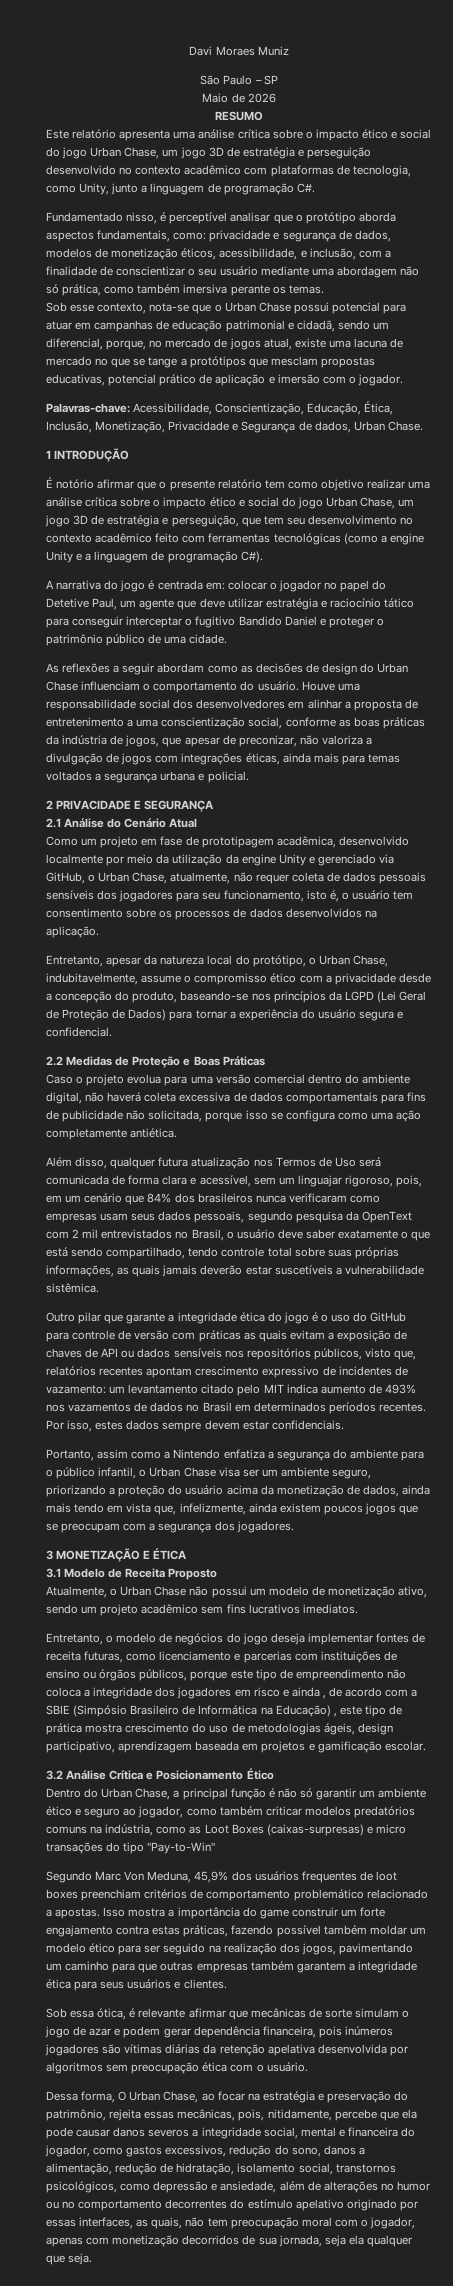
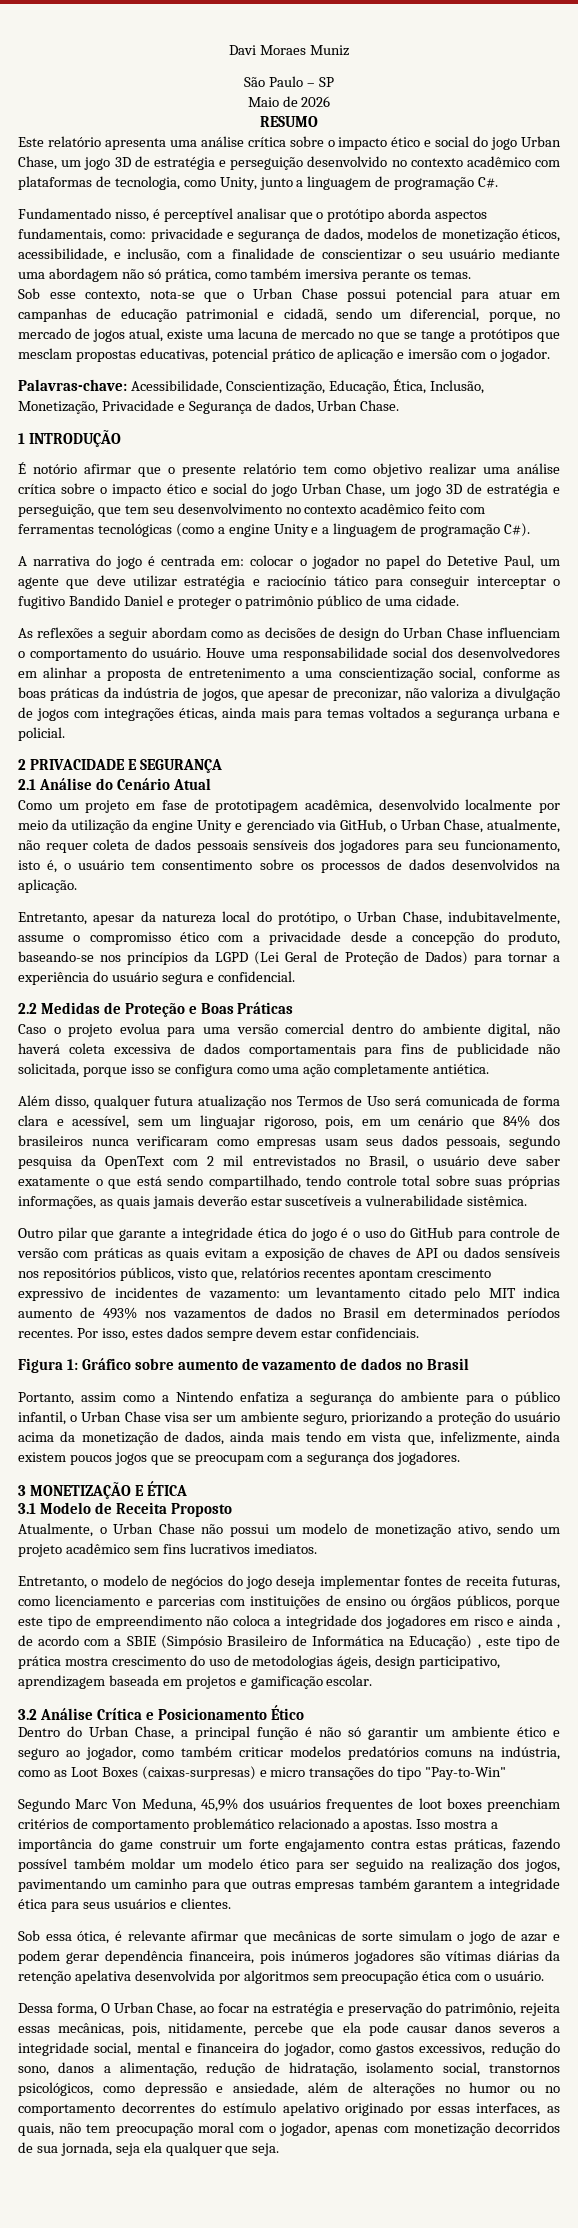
(344, 1425) none -> [18,1358,470,1373] // Figura 1: Gráfico sobre aumento de vazamento de dados no Brasil

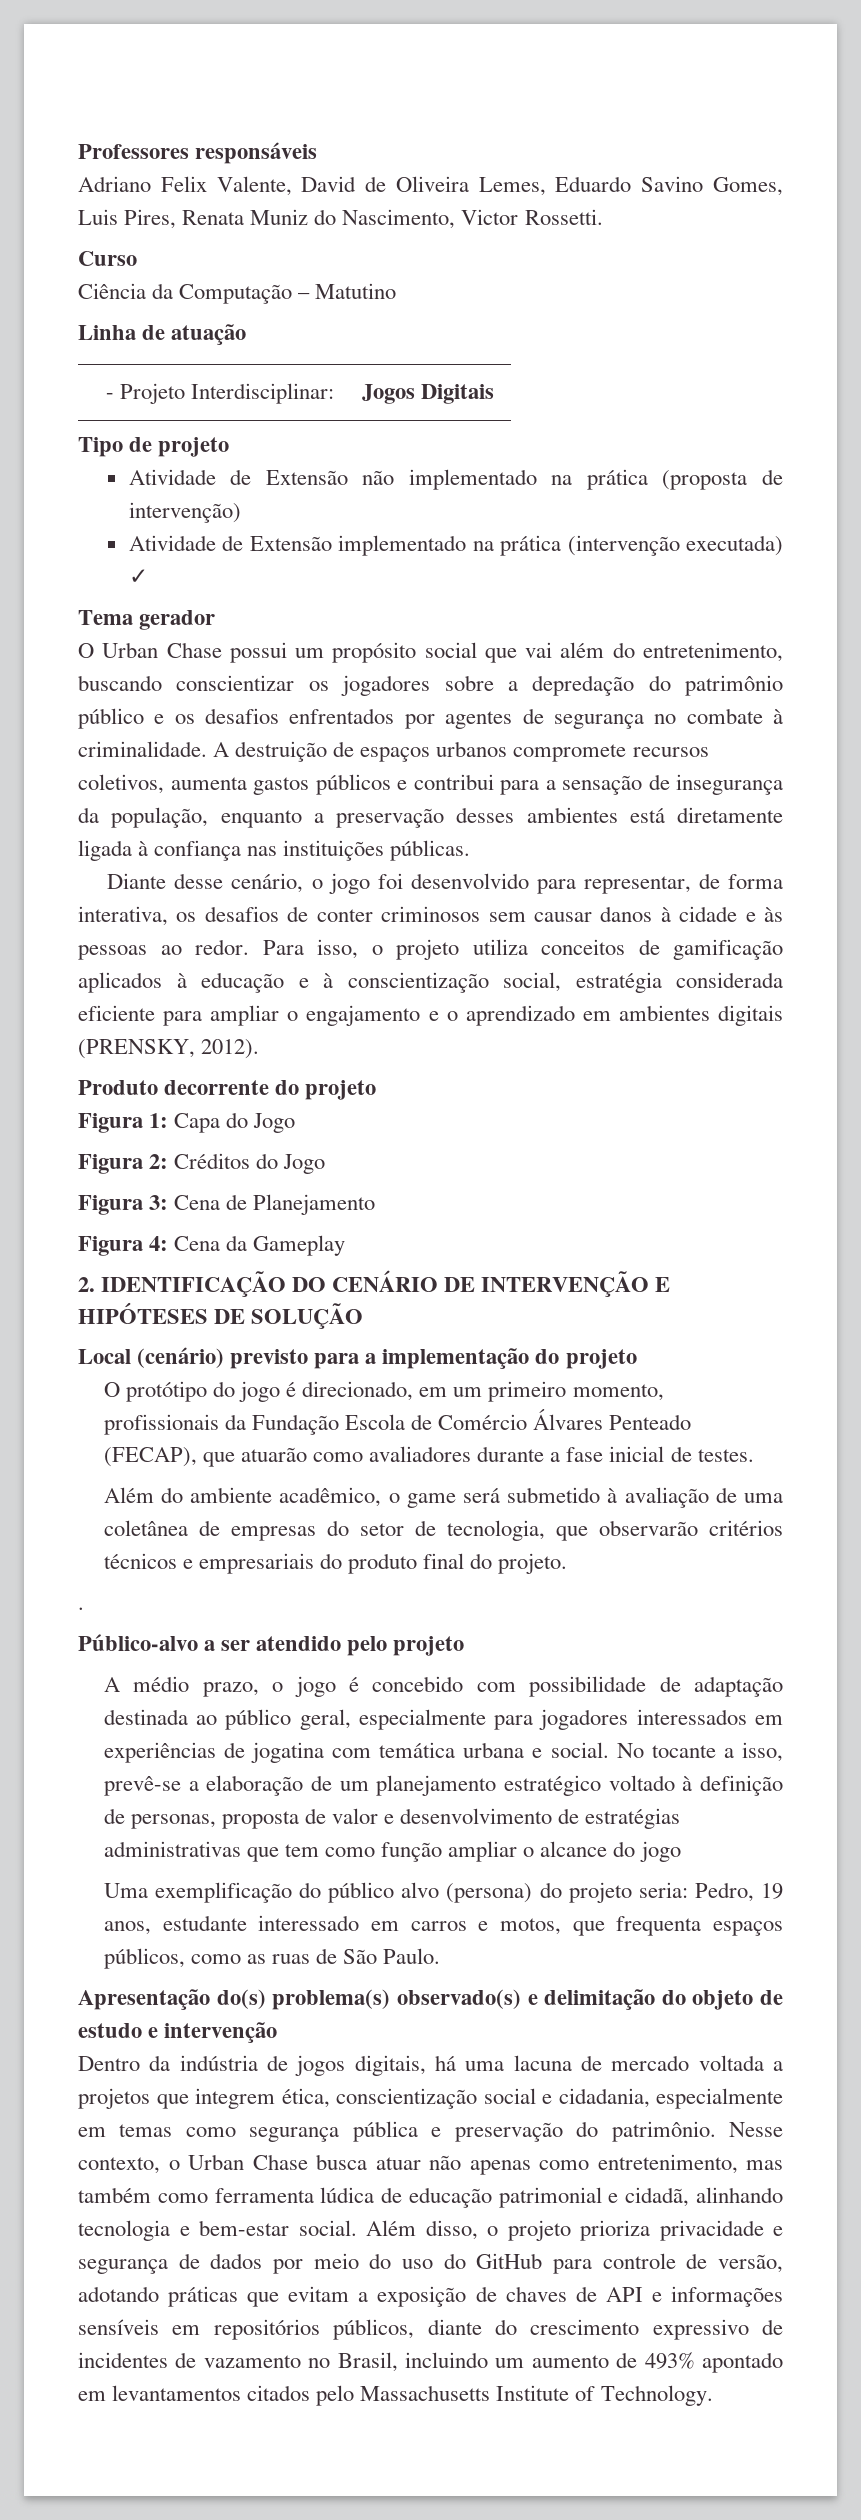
[229,45,349,56] [244,76,334,87] [247,96,331,107] [260,116,318,127] [18,136,562,150] [18,156,560,170] [18,176,499,190] [18,208,488,222] [18,228,561,242] [18,248,560,262] [18,268,472,282] [18,288,560,302] [18,308,87,322] Davi Moraes Muniz // São Paulo – SP // Maio de 2026 // RESUMO // Este relatório apresenta uma análise crítica sobre o impacto ético e social do jogo Urban Chase, um jogo 3D de estratégia e perseguição desenvolvido no contexto acadêmico com plataformas de tecnologia, como Unity, junto a linguagem de programação C#. // Fundamentado nisso, é perceptível analisar que o protótipo aborda aspectos fundamentais, como: privacidade e segurança de dados, modelos de monetização éticos, acessibilidade, e inclusão, com a finalidade de conscientizar o seu usuário mediante uma abordagem não só prática, como também imersiva perante os temas. // Sob esse contexto, nota-se que o Urban Chase possui potencial para atuar em campanhas -> [78,142,318,164] [78,176,783,196] [78,209,603,229] [78,251,137,266] [78,283,397,304] [78,324,247,345] [105,383,335,404] [362,384,495,404] [78,437,230,457] [128,469,783,490] [128,502,241,523] [128,535,783,556] [128,569,148,584] [78,610,216,630] [78,642,783,663] [78,675,783,696] [78,708,784,729] [78,741,709,762] [78,774,783,795] [78,807,783,828] [78,840,471,861] [107,873,783,894] [78,906,783,926] [78,939,783,960] [78,972,783,993] [78,1005,784,1026] [78,1039,260,1059] [78,1080,377,1100] [78,1112,296,1133] [78,1153,326,1174] [78,1194,376,1215] [78,1235,346,1256] [78,1270,671,1297] [78,1302,364,1329] [78,1347,637,1369] [103,1381,664,1402] [103,1408,692,1435] [103,1446,754,1467] [103,1487,783,1508] [103,1520,783,1541] [103,1553,568,1574] [78,1607,84,1610] [78,1634,465,1656] [103,1676,783,1697] [103,1709,783,1730] [103,1742,784,1763] [103,1775,783,1796] [103,1808,681,1829] [103,1841,681,1862] [103,1882,784,1903] [103,1915,783,1936] [103,1948,441,1969] [78,1989,783,2010] [78,2022,278,2043] [78,2055,784,2076] [78,2088,783,2109] [78,2121,783,2142] [78,2154,783,2175] [78,2187,375,2203] Professores responsáveis // Adriano Felix Valente, David de Oliveira Lemes, Eduardo Savino Gomes, Luis Pires, Renata Muniz do Nascimento, Victor Rossetti. // Curso // Ciência da Computação – Matutino // Linha de atuação // - Projeto Interdisciplinar: | Jogos Digitais // Tipo de projeto // Atividade de Extensão não implementado na prática (proposta de intervenção) // Atividade de Extensão implementado na prática (intervenção executada) ✓ // Tema gerador // O Urban Chase possui um propósito social que vai além do entretenimento, buscando conscientizar os jogadores sobre a depredação do patrimônio público e os desafios enfrentados por agentes de segurança no combate à criminalidade. A destruição de espaços urbanos compromete recursos coletivos, aumenta gastos públicos e contribui para a sensação de insegurança da população, enquanto a preservação desses ambientes está diretamente ligada à confiança nas instituições públicas. // Diante desse cenário, o jogo foi desenvolvido para representar, de forma interativa, os desafios de conter criminosos sem causar danos à cidade e às pessoas ao redor. Para isso, o projeto utiliza conceitos de gamificação aplicados à educação e à conscientização social, estratégia considerada eficiente para ampliar o engajamento e o aprendizado em ambientes digitais (PRENSKY, 2012). // Produto decorrente do projeto // Figura 1: Capa do Jogo // Figura 2: Créditos do Jogo // Figura 3: Cena de Planejamento // Figura 4: Cena da Gameplay // 2. IDENTIFICAÇÃO DO CENÁRIO DE INTERVENÇÃO E HIPÓTESES DE SOLUÇÃO // Local (cenário) previsto para a implementação do projeto // O protótipo do jogo é direcionado, em um primeiro momento, profissionais da Fundação Escola de Comércio Álvares Penteado (FECAP), que atuarão como avaliadores durante a fase inicial de testes. // Além do ambiente acadêmico, o game será submetido à avaliação de uma coletânea de empresas do setor de tecnologia, que observarão critérios técnicos e empresariais do produto final do projeto. // . // Público-alvo a ser atendido pelo projeto // A médio prazo, o jogo é concebido com possibilidade de adaptação destinada ao público geral, especialmente para jogadores interessados em experiências de jogatina com temática urbana e social. No tocante a isso, prevê-se a elaboração de um planejamento estratégico voltado à definição de personas, proposta de valor e desenvolvimento de estratégias administrativas que tem como função ampliar o alcance do jogo // Uma exemplificação do público alvo (persona) do projeto seria: Pedro, 19 anos, estudante interessado em carros e motos, que frequenta espaços públicos, como as ruas de São Paulo. // Apresentação do(s) problema(s) observado(s) e delimitação do objeto de estudo e intervenção // Dentro da indústria de jogos digitais, há uma lacuna de mercado voltada a projetos que integrem ética, conscientização social e cidadania, especialmente em temas como segurança pública e preservação do patrimônio. Nesse contexto, o Urban Chase busca atuar não apenas como entretenimento, mas também como ferramenta lúdica
[335,308,560,322] [18,328,560,342] [18,348,551,362] [18,379,484,394] [18,400,400,414] [18,430,121,447] [18,462,560,477] [18,483,560,497] [18,503,486,517] [18,523,531,537] [18,555,560,569] [18,575,561,589] [18,595,460,609] [18,627,560,641] [18,647,560,661] [18,667,560,681] [18,687,561,701] [18,707,560,721] [18,727,65,741] [18,759,222,773] [18,778,211,790] [18,799,560,813] [18,819,560,833] [18,839,560,853] [18,859,560,873] [18,879,77,893] [18,911,560,925] [18,931,561,945] [18,951,561,965] [18,971,295,985] [18,1002,294,1017] [18,1023,560,1037] [18,1043,560,1057] [18,1063,490,1077] [18,1095,560,1109] [18,1115,561,1129] [18,1135,560,1149] [18,1155,560,1169] [18,1175,560,1189] [18,1195,528,1209] [18,1227,360,1241] sendo um diferencial, porque, no mercado de jogos atual, existe uma lacuna de mercado no que se tange a protótipos que mesclam propostas educativas, potencial prático de aplicação e imersão com o jogador. // Palavras-chave: Acessibilidade, Conscientização, Educação, Ética, Inclusão, Monetização, Privacidade e Segurança de dados, Urban Chase. // 1 INTRODUÇÃO // É notório afirmar que o presente relatório tem como objetivo realizar uma análise crítica sobre o impacto ético e social do jogo Urban Chase, um jogo 3D de estratégia e perseguição, que tem seu desenvolvimento no contexto acadêmico feito com ferramentas tecnológicas (como a engine Unity e a linguagem de programação C#). // A narrativa do jogo é centrada em: colocar o jogador no papel do Detetive Paul, um agente que deve utilizar estratégia e raciocínio tático para conseguir interceptar o fugitivo Bandido Daniel e proteger o patrimônio público de uma cidade. // As reflexões a seguir abordam como as decisões de design do Urban Chase influenciam o comportamento do usuário. Houve uma responsabilidade social dos desenvolvedores em alinhar a proposta de entretenimento a uma conscientização social, conforme as boas práticas da indústria de jogos, que apesar de preconizar, não valoriza a divulgação de jogos com integrações éticas, ainda mais para temas voltados a segurança urbana e policial. // 2 PRIVACIDADE E SEGURANÇA // 2.1 Análise do Cenário Atual // Como um projeto em fase de prototipagem acadêmica, desenvolvido localmente por meio da utilização da engine Unity e gerenciado via GitHub, o Urban Chase, atualmente, não requer coleta de dados pessoais sensíveis dos jogadores para seu funcionamento, isto é, o usuário tem consentimento sobre os processos de dados desenvolvidos na aplicação. // Entretanto, apesar da natureza local do protótipo, o Urban Chase, indubitavelmente, assume o compromisso ético com a privacidade desde a concepção do produto, baseando-se nos princípios da LGPD (Lei Geral de Proteção de Dados) para tornar a experiência do usuário segura e confidencial. // 2.2 Medidas de Proteção e Boas Práticas // Caso o projeto evolua para uma versão comercial dentro do ambiente digital, não haverá coleta excessiva de dados comportamentais para fins de publicidade não solicitada, porque isso se configura como uma ação completamente antiética. // Além disso, qualquer futura atualização nos Termos de Uso será comunicada de forma clara e acessível, sem um linguajar rigoroso, pois, em um cenário que 84% dos brasileiros nunca verificaram como empresas usam seus dados pessoais, segundo pesquisa da OpenText com 2 mil entrevistados no Brasil, o usuário deve saber exatamente o que está sendo compartilhado, tendo controle total sobre suas próprias informações, as quais jamais deverão estar suscetíveis a vulnerabilidade sistêmica. // Outro pilar que garante a integridade ética do jogo é o -> [695,2187,783,2203] [78,2220,783,2241] [78,2253,392,2274] alinhando tecnologia e bem-estar social. Além disso, o projeto prioriza privacidade e segurança de dados por meio do
[17,1248,200,1261] versão com práticas as quais -> [717,2254,783,2273] [78,2286,280,2307] versão, adotando práticas que
[443,1247,561,1258] [18,1267,414,1281] ou dados sensíveis nos repositórios públicos, visto que, relatórios recentes apontam -> [651,2286,783,2307] [78,2319,517,2340] e informações sensíveis em repositórios públicos, diante do
[208,1287,560,1301] [18,1307,561,1321] [18,1327,420,1341] [18,1358,470,1373] [18,1391,560,1405] [18,1411,560,1425] [18,1431,560,1445] [18,1451,461,1465] [18,1481,187,1499] [18,1502,232,1517] [18,1523,560,1537] [18,1543,317,1557] [18,1575,560,1589] [18,1595,560,1609] [18,1615,560,1629] [18,1635,560,1649] [18,1655,501,1669] [18,1675,373,1689] [18,1705,304,1720] [18,1726,560,1740] [18,1746,560,1760] [18,1766,507,1780] [18,1798,560,1812] [18,1818,499,1832] [18,1838,560,1852] [18,1858,560,1872] [18,1878,560,1892] [18,1898,231,1912] [18,1930,561,1944] [18,1950,560,1964] [18,1970,545,1984] [18,2002,560,2016] [18,2022,560,2036] [18,2042,560,2056] [18,2062,560,2076] [18,2082,560,2096] [18,2102,561,2116] [18,2122,560,2136] [18,2142,280,2156] vazamento: um levantamento citado pelo MIT indica aumento de 493% nos vazamentos de dados no Brasil em determinados períodos recentes. Por isso, estes dados sempre devem estar confidenciais. // Figura 1: Gráfico sobre aumento de vazamento de dados no Brasil // Portanto, assim como a Nintendo enfatiza a segurança do ambiente para o público infantil, o Urban Chase visa ser um ambiente seguro, priorizando a proteção do usuário acima da monetização de dados, ainda mais tendo em vista que, infelizmente, ainda existem poucos jogos que se preocupam com a segurança dos jogadores. // 3 MONETIZAÇÃO E ÉTICA // 3.1 Modelo de Receita Proposto // Atualmente, o Urban Chase não possui um modelo de monetização ativo, sendo um projeto acadêmico sem fins lucrativos imediatos. // Entretanto, o modelo de negócios do jogo deseja implementar fontes de receita futuras, como licenciamento e parcerias com instituições de ensino ou órgãos públicos, porque este tipo de empreendimento não coloca a integridade dos jogadores em risco e ainda , de acordo com a SBIE (Simpósio Brasileiro de Informática na Educação) , este tipo de prática mostra crescimento do uso de metodologias ágeis, design participativo, aprendizagem baseada em projetos e gamificação escolar. // 3.2 Análise Crítica e Posicionamento Ético // Dentro do Urban Chase, a principal função é não só garantir um ambiente ético e seguro ao jogador, como também criticar modelos predatórios comuns na indústria, como as Loot Boxes (caixas-surpresas) e micro transações do tipo "Pay-to-Win" // Segundo Marc Von Meduna, 45,9% dos usuários frequentes de loot boxes preenchiam critérios de comportamento problemático relacionado a apostas. Isso mostra a importância do game construir um forte engajamento contra estas práticas, fazendo possível também moldar um modelo ético para ser seguido na realização dos jogos, pavimentando um caminho para que outras empresas também garantem a integridade ética para seus usuários e clientes. // Sob essa ótica, é relevante afirmar que mecânicas de sorte simulam o jogo de azar e podem gerar dependência financeira, pois inúmeros jogadores são vítimas diárias da retenção apelativa desenvolvida por algoritmos sem preocupação ética com o usuário. // Dessa forma, O Urban Chase, ao focar na estratégia e preservação do patrimônio, rejeita essas mecânicas, pois, nitidamente, percebe que ela pode causar danos severos a integridade social, mental e financeira do jogador, como gastos excessivos, redução do sono, danos a alimentação, redução de hidratação, isolamento social, transtornos psicológicos, como depressão e ansiedade, além de alterações no humor ou no comportamento decorrentes do estímulo apelativo originado por essas interfaces, as quais, não tem preocupação moral com o jogador, apenas com monetização decorridos de sua jornada, seja ela qualquer que seja. -> [203,2352,783,2373] [78,2385,713,2406] vazamento no Brasil, incluindo um aumento de 493% apontado em levantamentos citados pelo Massachusetts Institute of Technology.

